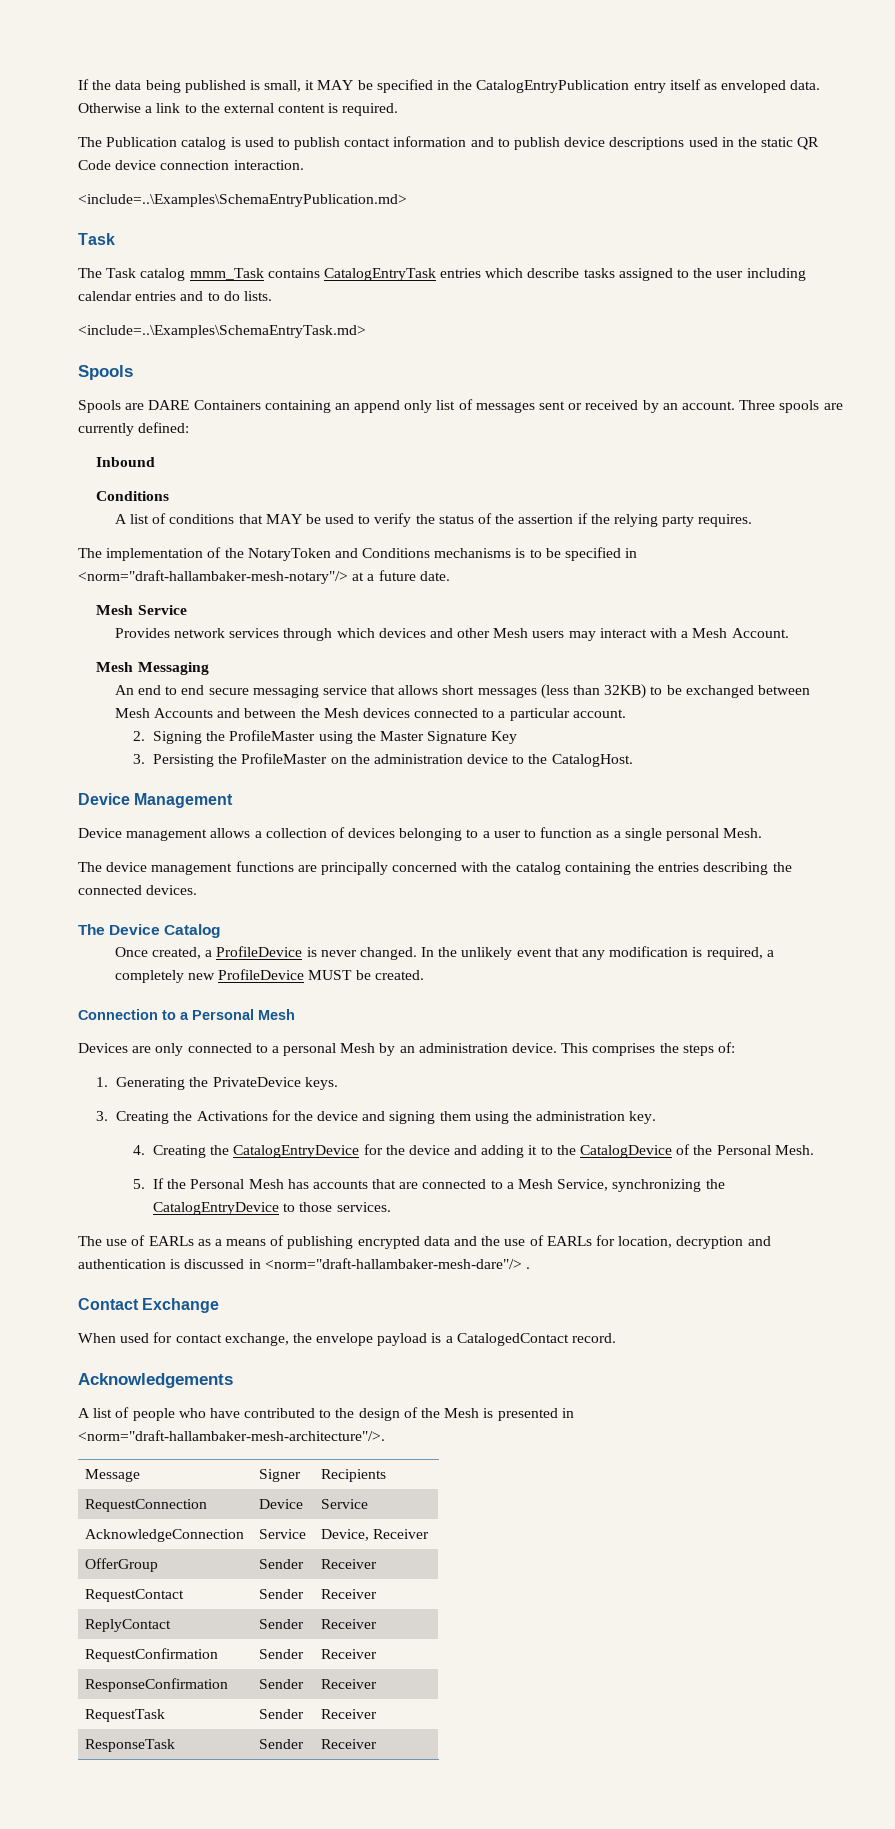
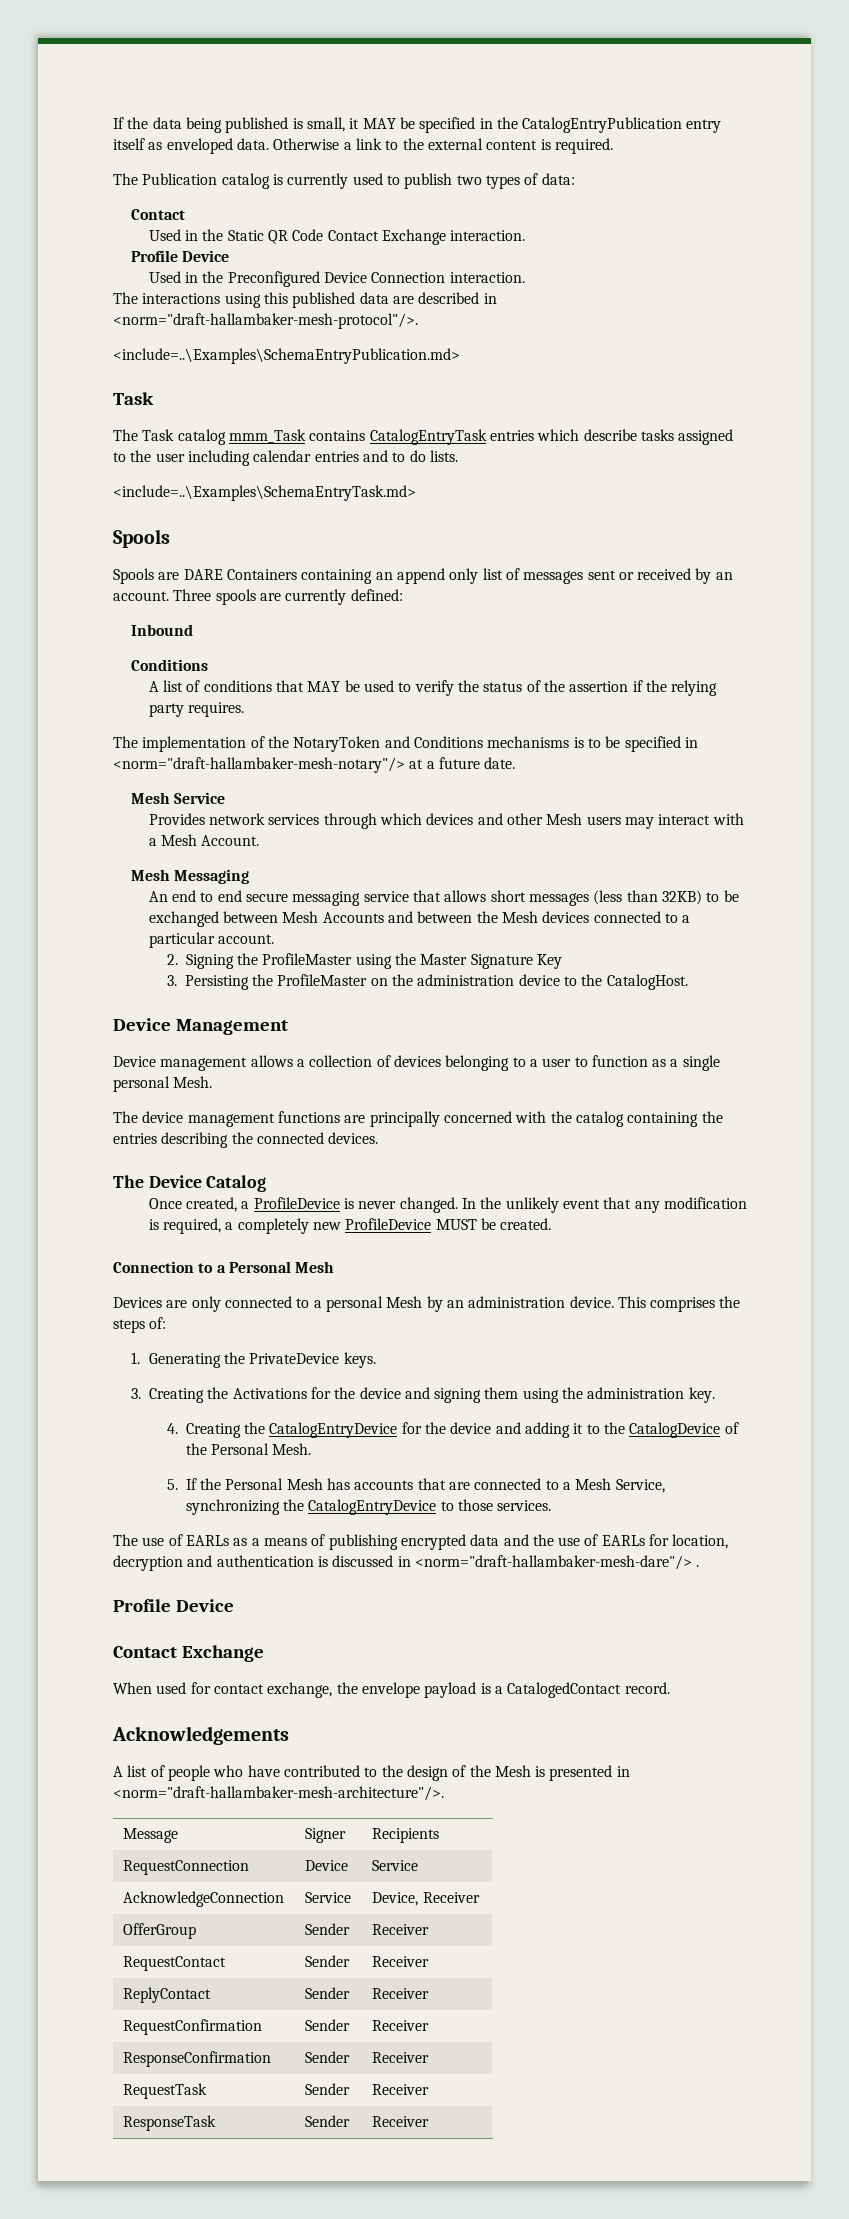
(241, 142) none -> [287,173,349,189] currently
[344,136,794,150] contact information and to publish device descriptions used in the static -> [456,173,575,189] [130,209,185,220] [148,229,264,241] two types of data: // Contact // Used in the Static
[115,160,304,170] device connection interaction. -> [327,229,526,245] [130,250,230,262] [148,271,525,287] [113,292,497,308] [113,313,418,329] Contact Exchange interaction. // Profile Device // Used in the Preconfigured Device Connection interaction. // The interactions using this published data are described in <norm="draft-hallambaker-mesh-protocol"/>.
(530, 1268) none -> [113,1599,234,1612] // Profile Device

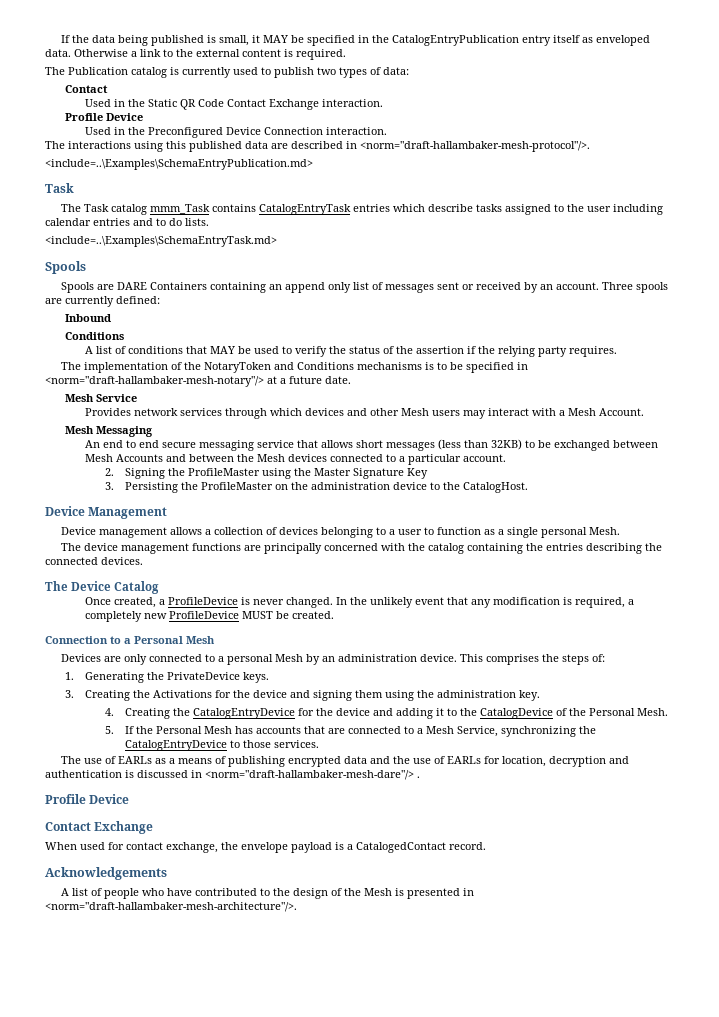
[123,1828,179,1843] [305,1828,347,1843] [372,1828,440,1843] [123,1860,250,1875] [305,1860,349,1871] [372,1860,419,1871] [123,1891,285,1907] [305,1892,352,1903] [372,1892,480,1906] [123,1923,197,1939] [305,1923,351,1935] [372,1924,430,1935] [123,1956,227,1971] [305,1955,351,1967] [372,1956,430,1967] [123,1987,212,2003] [305,1987,351,1999] [372,1988,430,1999] [123,2019,263,2035] [305,2019,351,2031] [372,2020,430,2031] [123,2051,272,2067] [305,2051,351,2063] [372,2052,430,2063] [123,2083,208,2099] [305,2083,351,2095] [372,2084,430,2095] [123,2115,217,2131] [305,2115,351,2127] [372,2116,430,2127] // Message | Signer | Recipients // RequestConnection | Device | Service // AcknowledgeConnection | Service | Device, Receiver // OfferGroup | Sender | Receiver // RequestContact | Sender | Receiver // ReplyContact | Sender | Receiver // RequestConfirmation | Sender | Receiver // ResponseConfirmation | Sender | Receiver // RequestTask | Sender | Receiver // ResponseTask | Sender | Receiver -> (297, 907) none

